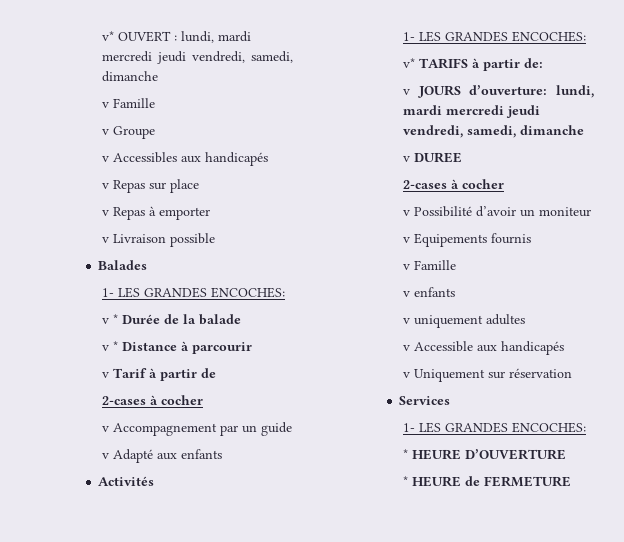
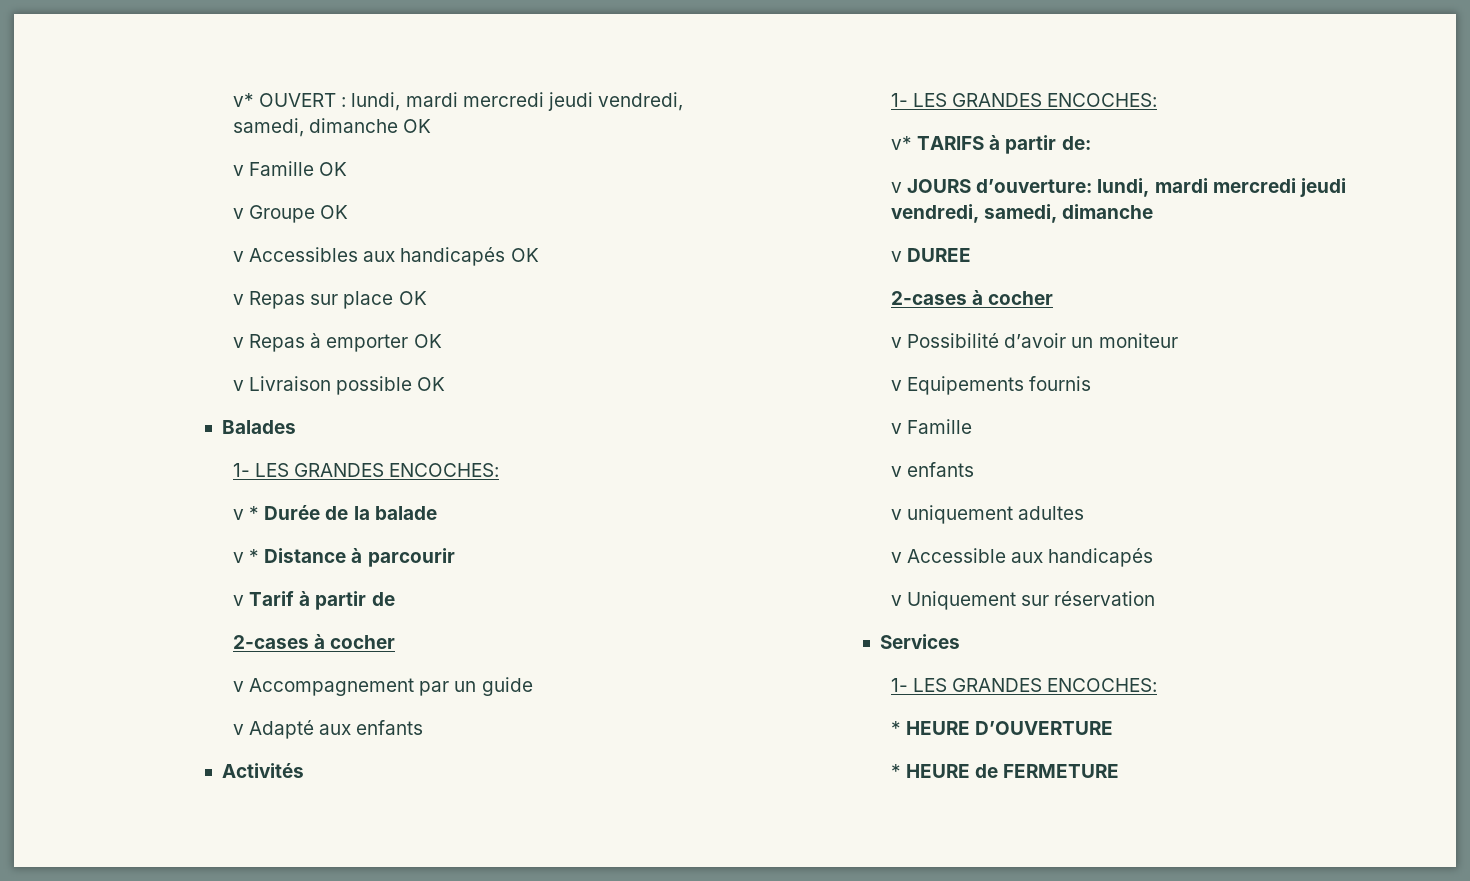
[101,98,155,108] // v Famille -> [403,119,432,133] [233,161,348,176] OK // v Famille OK
(155, 132) none -> [320,205,349,219] OK
(268, 159) none -> [510,248,539,262] OK
(199, 186) none -> [398,291,427,305] OK
(210, 213) none -> [413,334,442,348] OK
(215, 240) none -> [417,377,446,391] OK

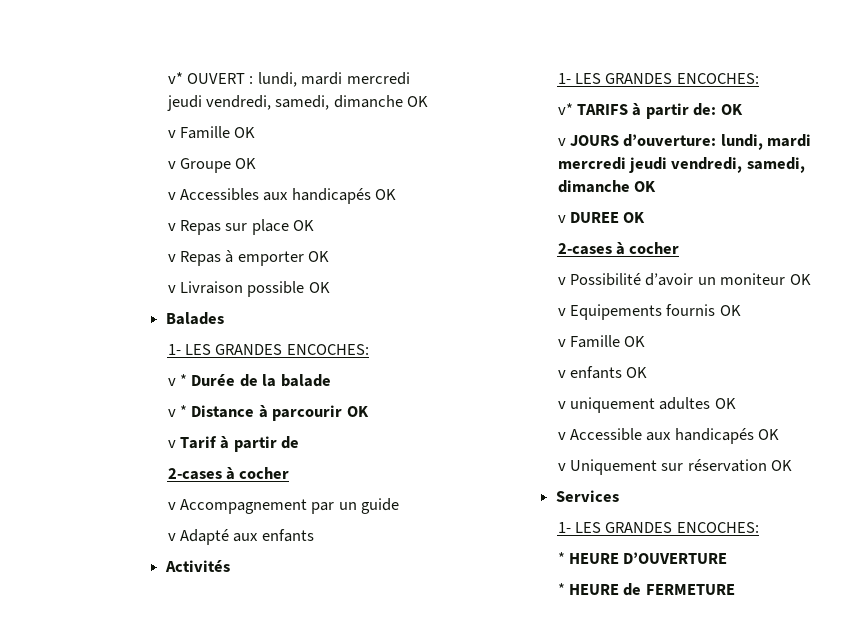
(455, 557) none -> [346,406,369,417] OK
(1091, 143) none -> [720,104,743,115] OK
(1154, 211) none -> [633,181,656,192] OK
(972, 255) none -> [623,212,646,223] OK
(1178, 340) none -> [789,274,811,285] OK
[891,419,973,434] // v Famille -> [719,305,741,316] [557,335,646,348] OK // v Famille OK
(975, 469) none -> [626,367,648,378] OK
(1085, 513) none -> [714,398,736,409] OK
(1154, 557) none -> [758,429,780,440] OK
(1156, 598) none -> [771,460,793,471] OK

